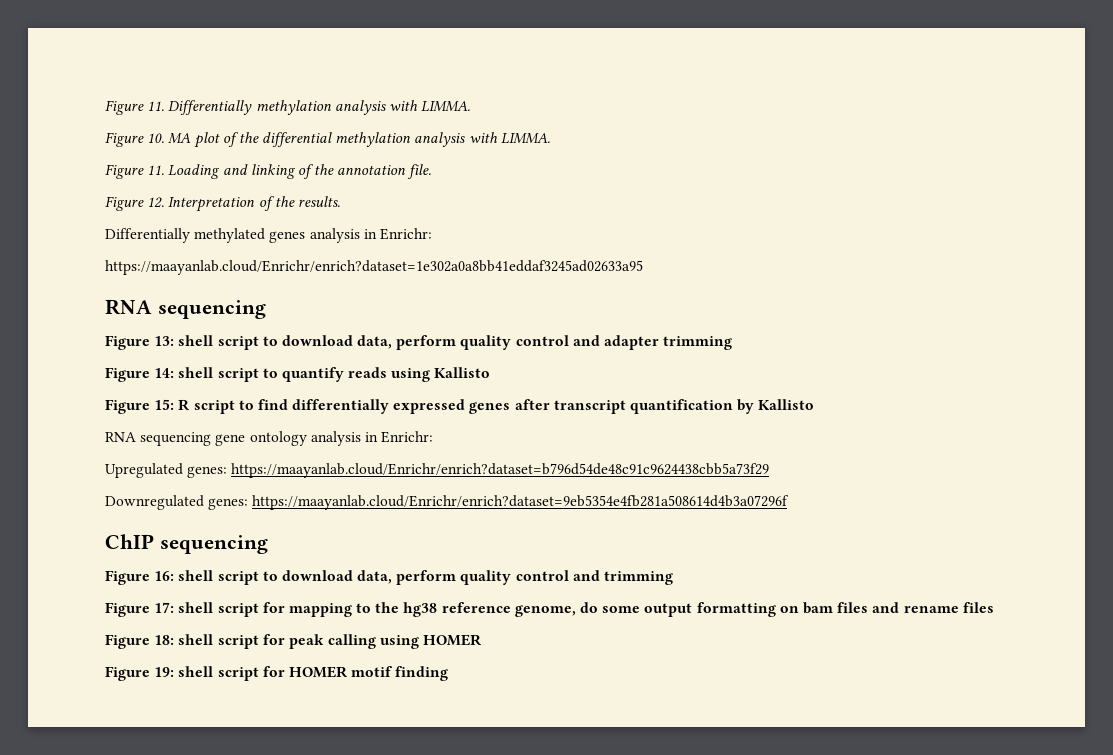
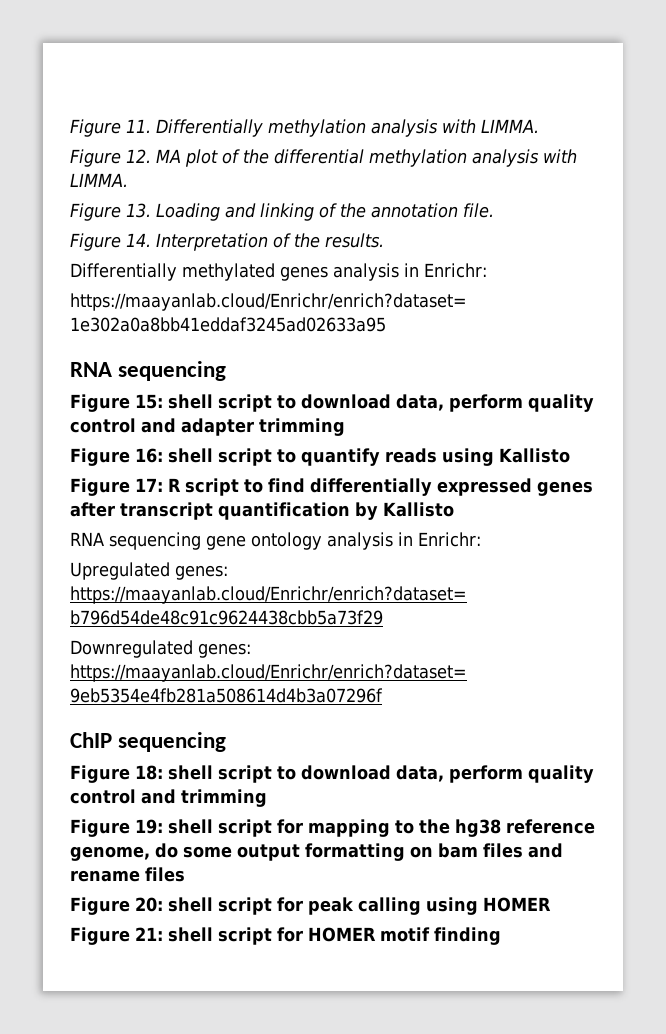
[147,133,165,143] 10. -> [126,149,151,163] 12.
[147,165,165,175] 11. -> [126,203,151,218] 13.
[147,197,165,208] 12. -> [126,233,151,247] 14.
[154,336,175,346] 13: -> [135,394,163,409] 15:
[154,368,175,378] 14: -> [135,448,163,463] 16:
[154,399,175,410] 15: -> [135,478,163,492] 17:
[154,571,175,581] 16: -> [135,765,163,780] 18:
[154,602,175,613] 17: -> [135,819,163,834] 19:
[154,635,175,645] 18: -> [135,897,163,912] 20:
[154,667,175,677] 19: -> [135,927,163,941] 21:

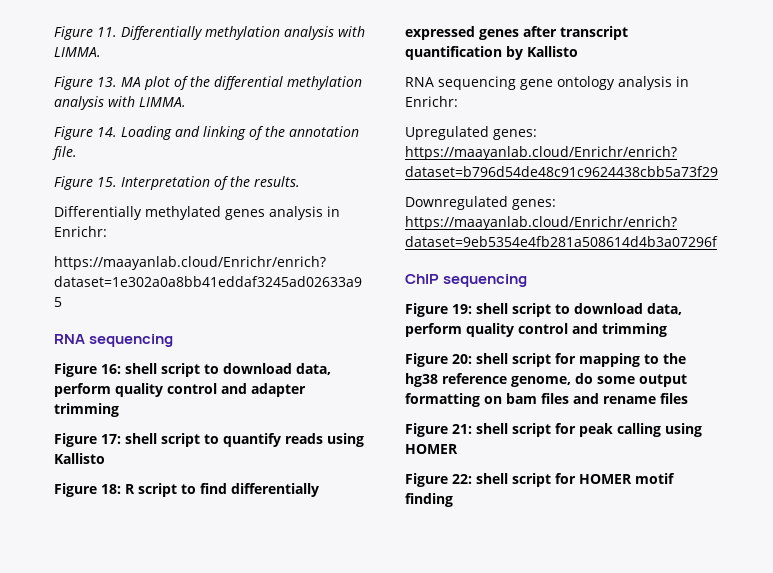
[126,149,151,163] 12. -> [97,77,117,87] 13.
[126,203,151,218] 13. -> [97,127,117,137] 14.
[126,233,151,247] 14. -> [97,177,117,187] 15.
[135,394,163,409] 15: -> [101,364,121,374] 16:
[135,448,163,463] 16: -> [101,434,121,444] 17:
[135,478,163,492] 17: -> [101,484,121,494] 18:
[135,765,163,780] 18: -> [452,304,472,314] 19:
[135,819,163,834] 19: -> [452,354,472,364] 20:
[135,897,163,912] 20: -> [452,424,472,434] 21:
[135,927,163,941] 21: -> [452,474,472,484] 22:

